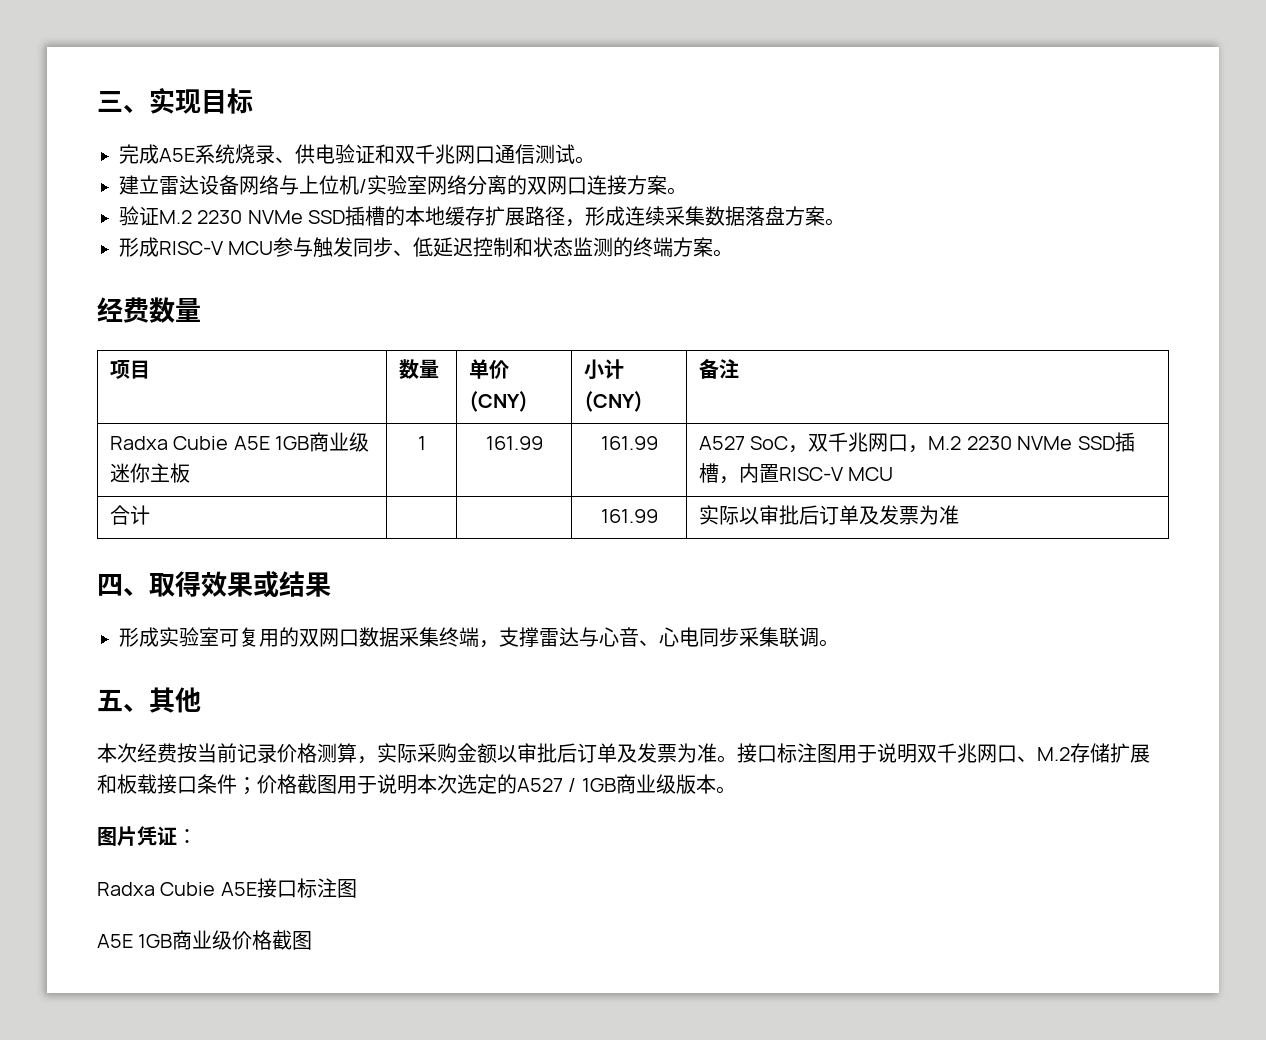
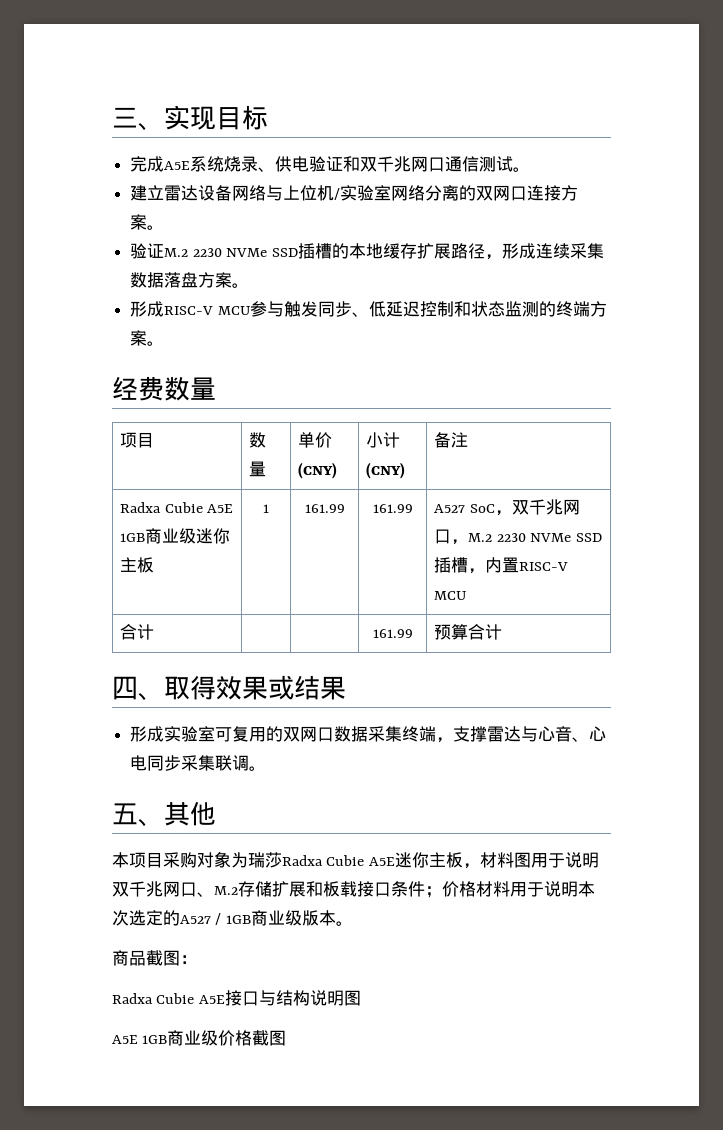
[698,505,959,525] 实际以审批后订单及发票为准 -> [434,624,503,640] 预算合计
[117,743,817,764] 次经费按当前记录价格测算，实际采购金额以审批后订单及发票为准。接口标注 -> [129,851,514,869] 项目采购对象为瑞莎Radxa Cubie A5E迷你主板，材料
[297,774,337,794] 截图 -> [476,881,510,897] 材料
[97,826,177,846] 图片凭证 -> [112,950,180,966] 商品截图
[296,878,337,898] 标注 -> [258,990,344,1006] 与结构说明

